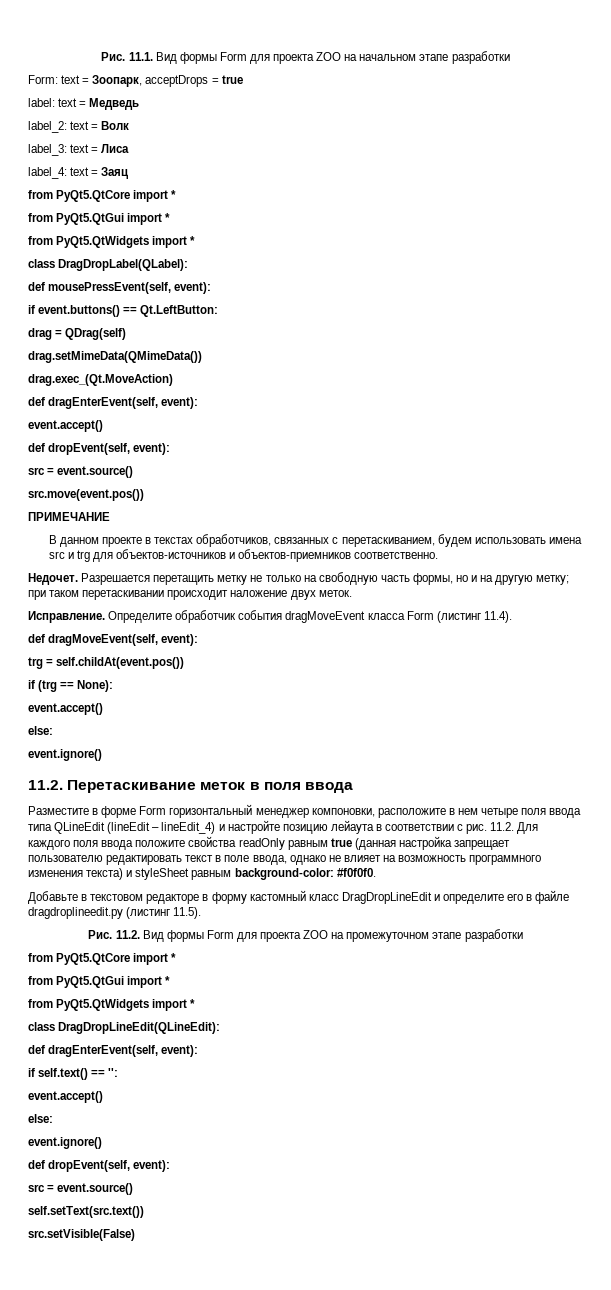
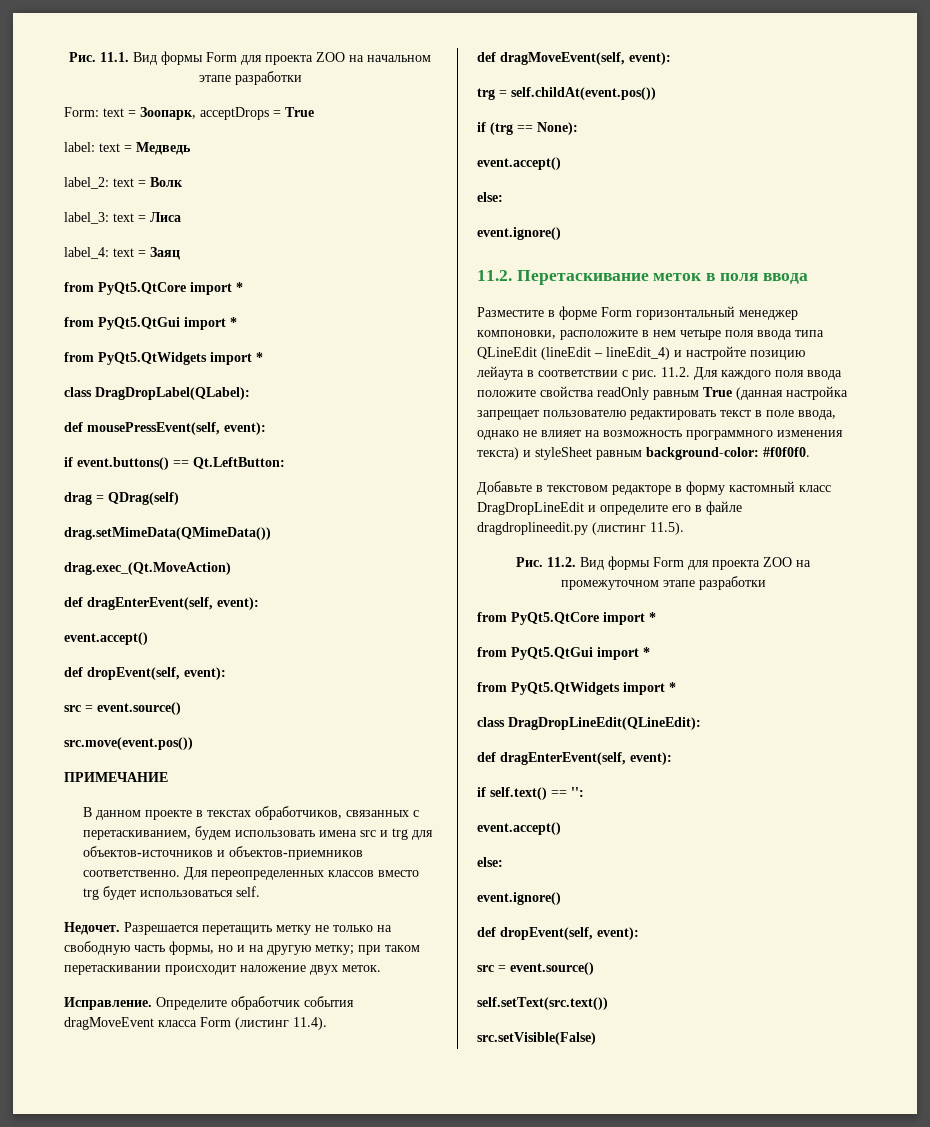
[221,75,243,84] true -> [285,107,314,117] True
(439, 555) none -> [184,867,420,880] [83,886,261,900] Для переопределенных классов вместо trg будет использоваться self.
[330,838,352,847] true -> [703,387,732,397] True

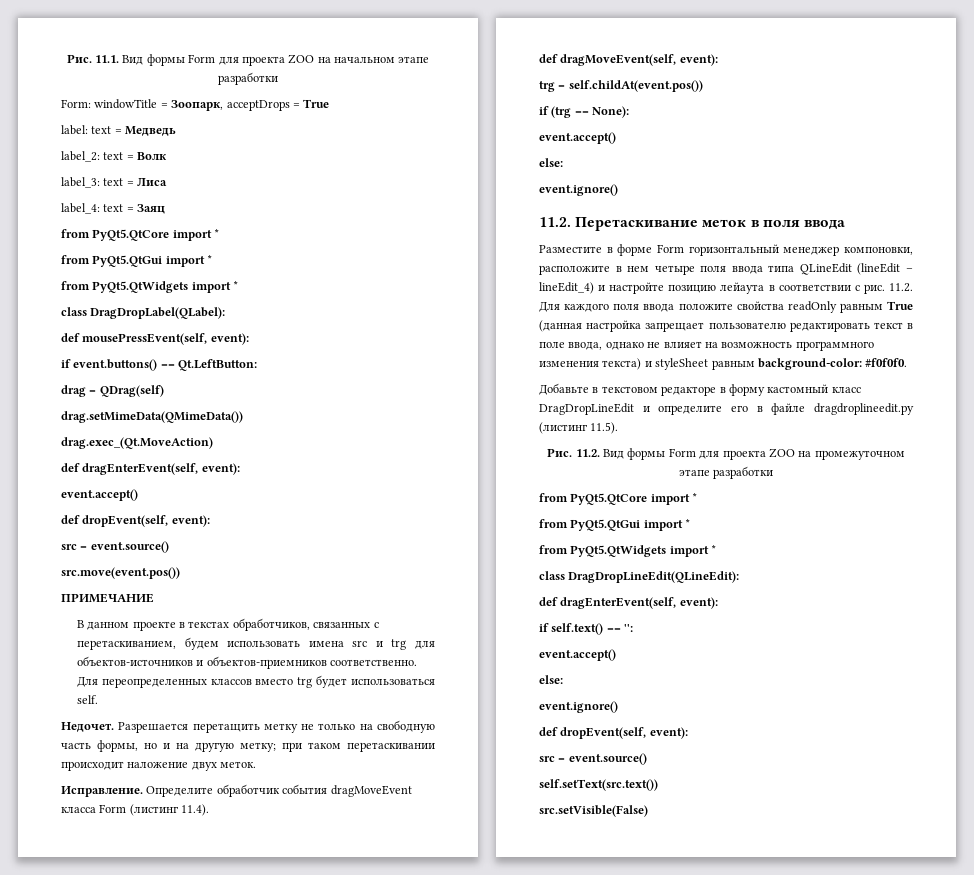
[103,108,124,117] text -> [94,99,158,109] windowTitle

